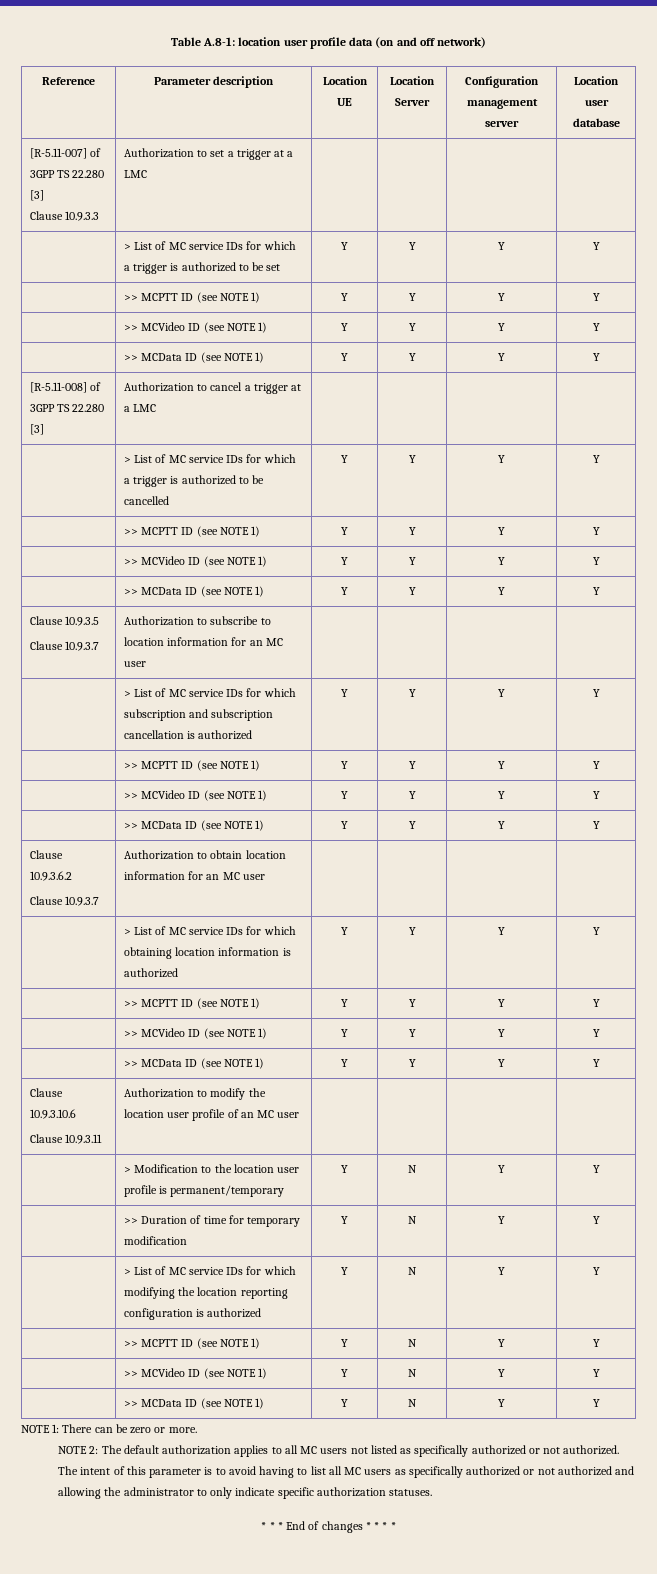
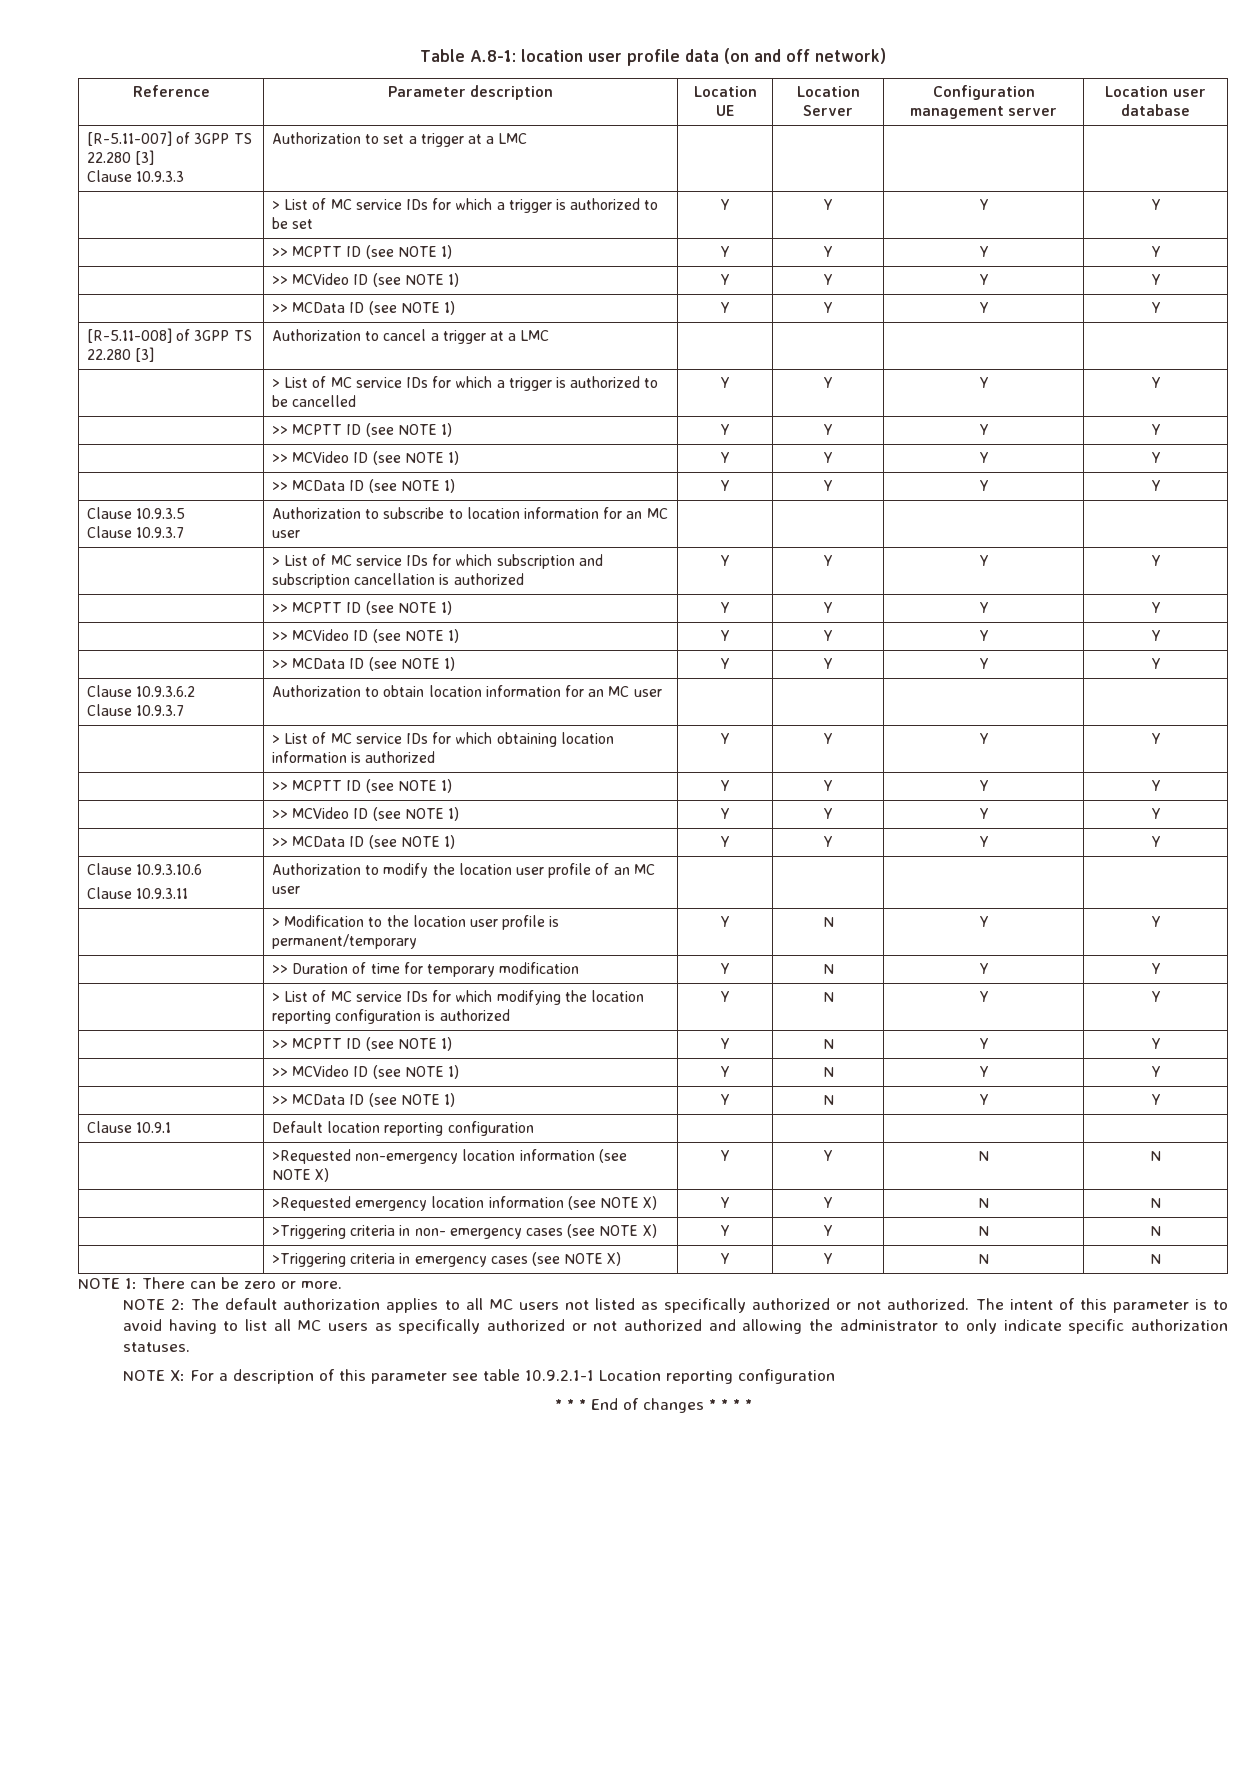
(600, 1403) none -> [87,1121,172,1133] [272,1121,534,1136] [272,1149,627,1164] [272,1168,330,1182] [720,1150,730,1161] [823,1150,833,1161] [978,1151,989,1161] [1150,1151,1161,1161] [272,1196,658,1211] [720,1197,730,1208] [823,1197,833,1208] [978,1198,989,1208] [1150,1198,1161,1208] [272,1224,657,1239] [720,1225,730,1236] [823,1225,833,1236] [978,1226,989,1236] [1150,1226,1161,1236] [272,1252,622,1267] [720,1253,730,1264] [823,1253,833,1264] [978,1254,989,1264] [1150,1254,1161,1264] // Clause 10.9.1 | Default location reporting configuration | | | | // | >Requested non-emergency location information (see NOTE X) | Y | Y | N | N // | >Requested emergency location information (see NOTE X) | Y | Y | N | N // | >Triggering criteria in non- emergency cases (see NOTE X) | Y | Y | N | N // | >Triggering criteria in emergency cases (see NOTE X) | Y | Y | N | N
(433, 1492) none -> [123,1369,836,1384] // NOTE X: For a description of this parameter see table 10.9.2.1-1 Location reporting configuration

